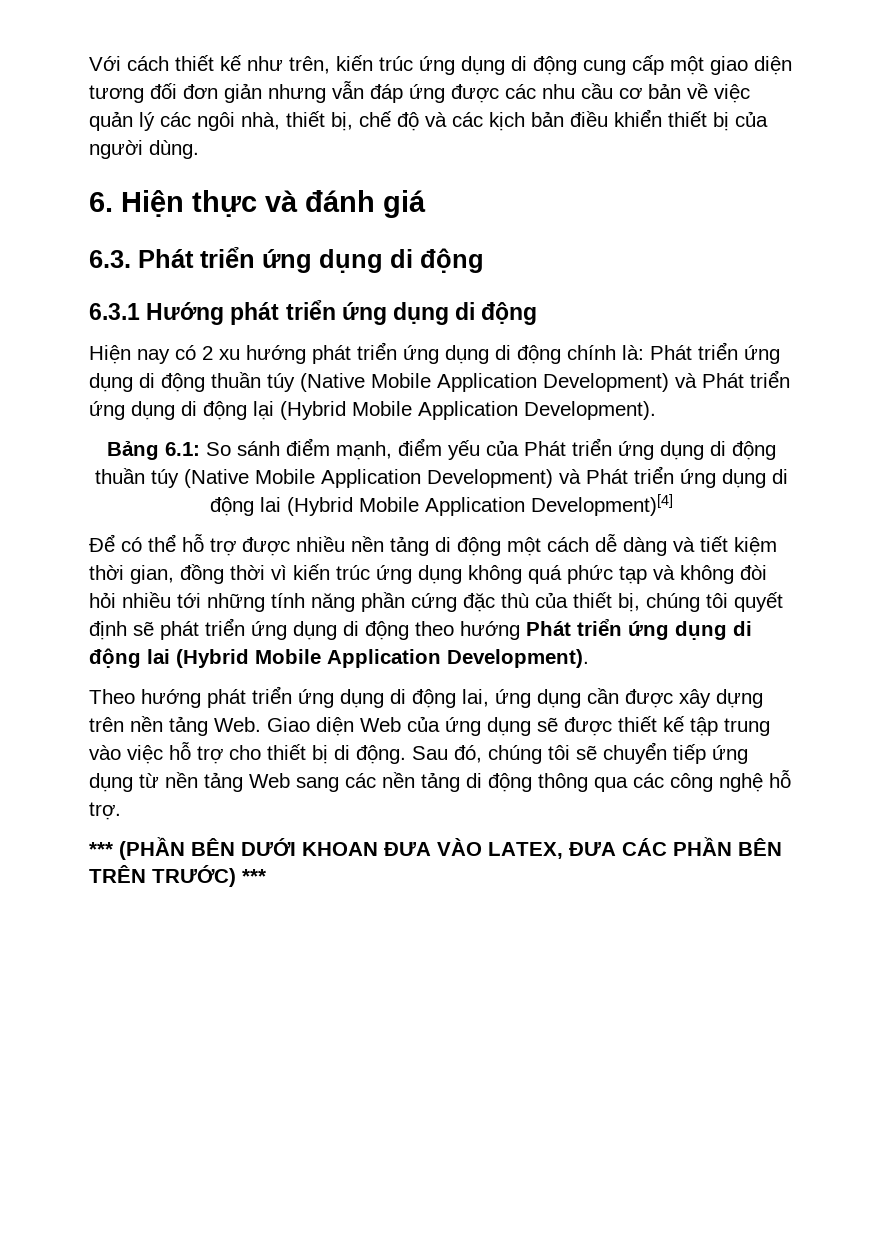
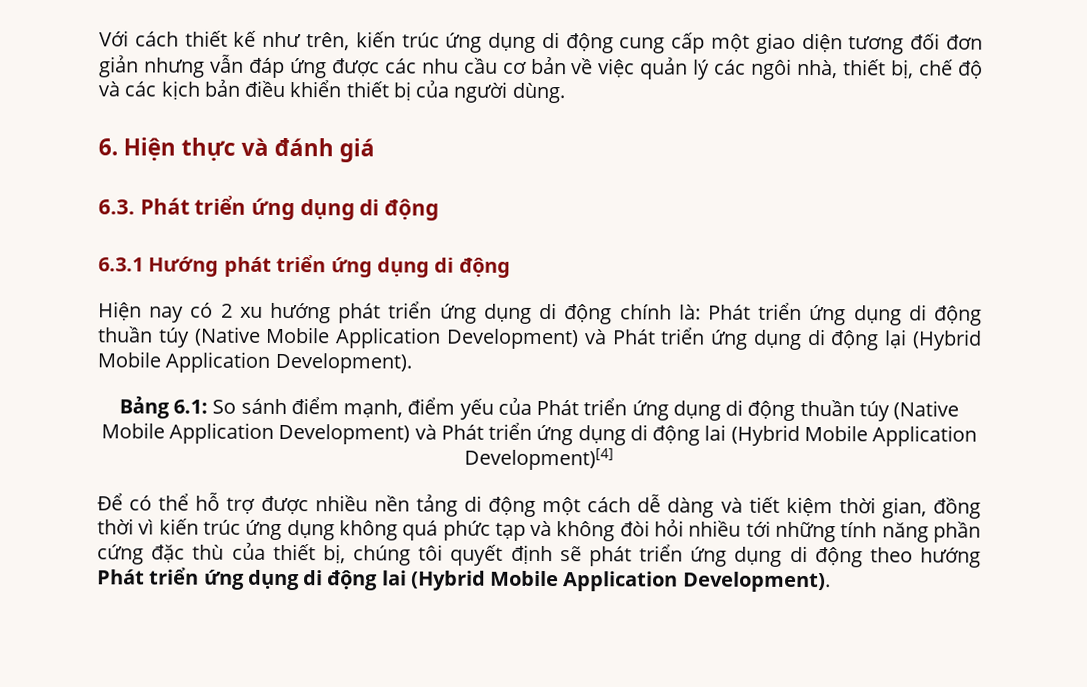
[89,686,763,708] [89,716,770,736] [89,742,748,764] [89,770,791,792] [89,802,121,820] [89,837,782,860] [89,865,266,887] // Theo hướng phát triển ứng dụng di động lai, ứng dụng cần được xây dựng trên nền tảng Web. Giao diện Web của ứng dụng sẽ được thiết kế tập trung vào việc hỗ trợ cho thiết bị di động. Sau đó, chúng tôi sẽ chuyển tiếp ứng dụng từ nền tảng Web sang các nền tảng di động thông qua các công nghệ hỗ trợ. // *** (PHẦN BÊN DƯỚI KHOAN ĐƯA VÀO LATEX, ĐƯA CÁC PHẦN BÊN TRÊN TRƯỚC) *** -> (831, 582) none

